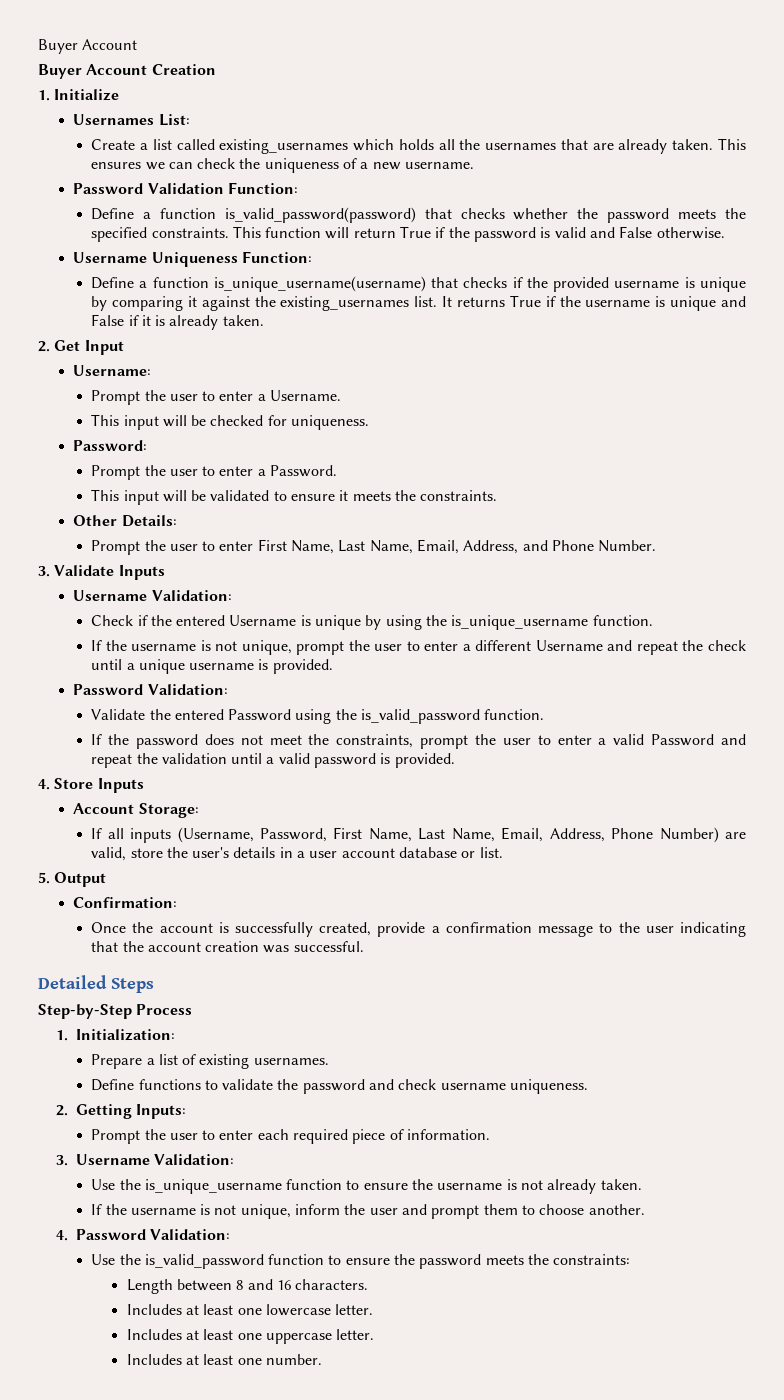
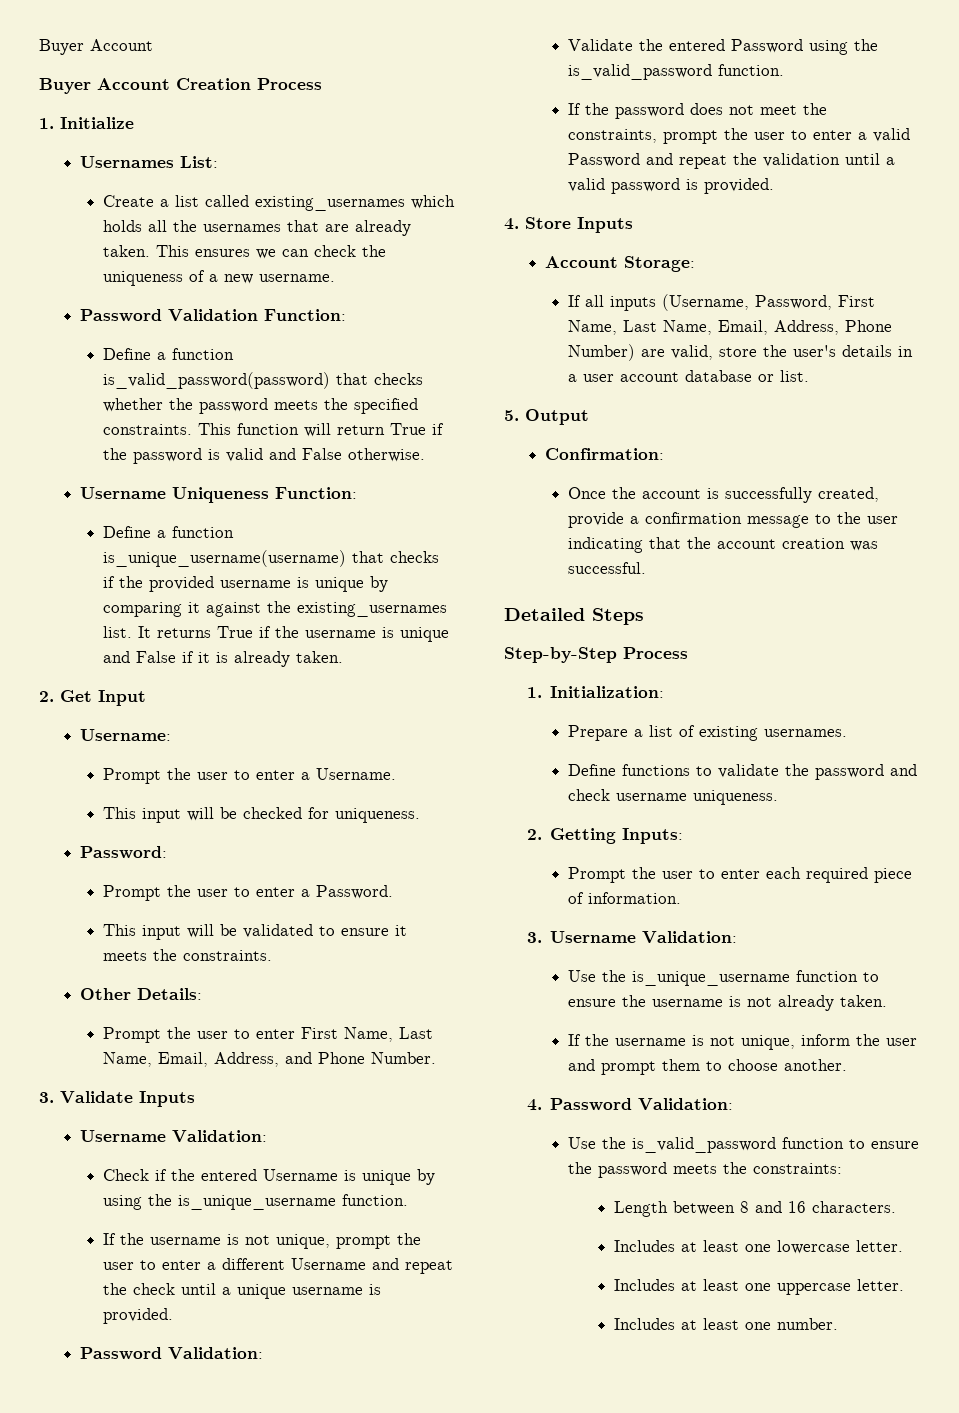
(216, 69) none -> [257,78,322,90] Process

